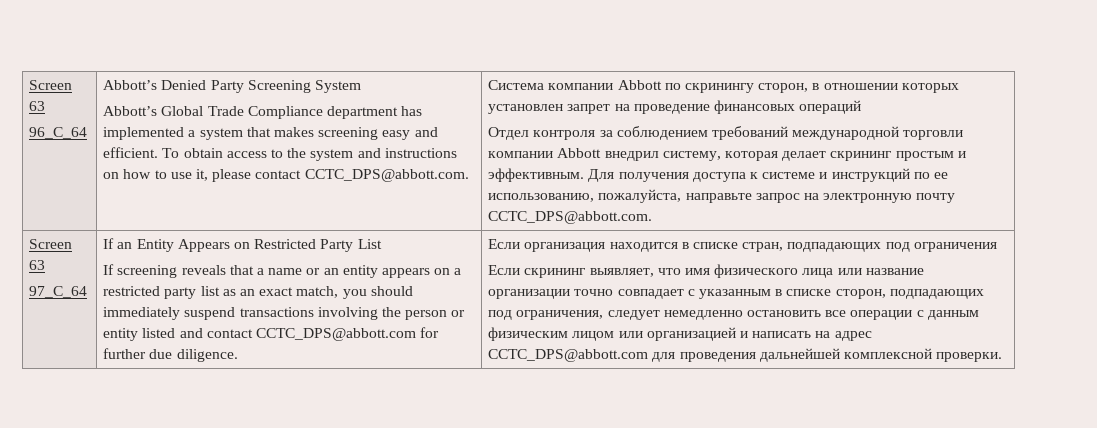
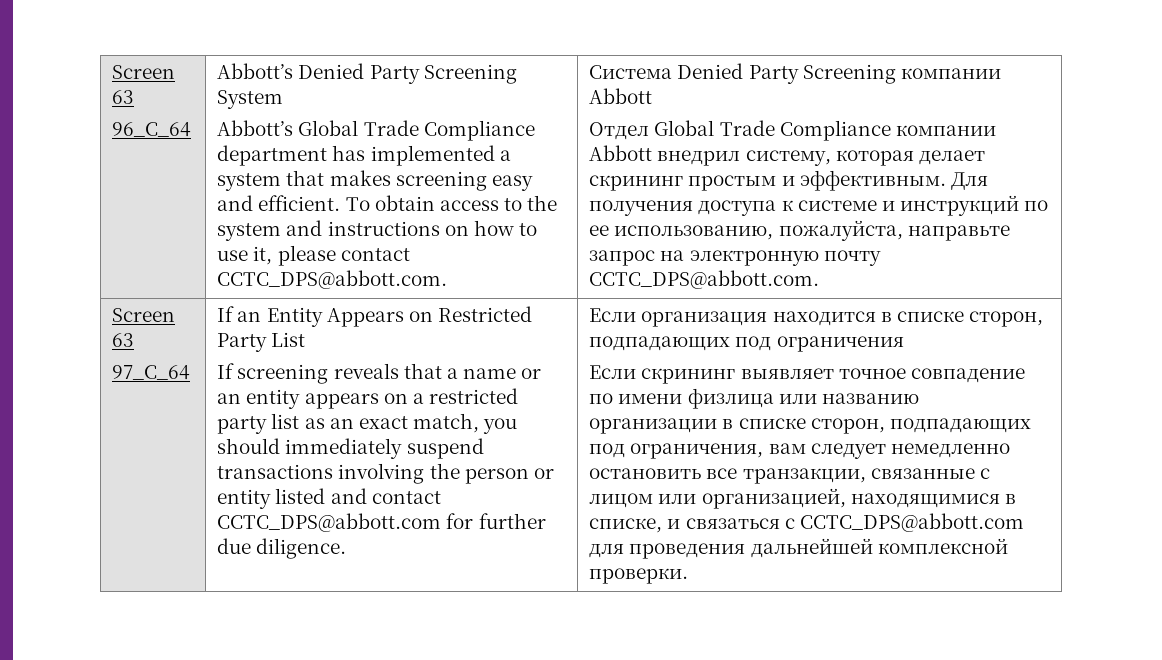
[548,80,959,93] [488,100,862,114] [488,126,964,140] компании Abbott по скринингу сторон, в отношении которых установлен запрет на проведение финансовых операций // Отдел контроля за соблюдением требований международной торговли -> [677,63,1001,84] [589,88,653,104] [589,120,891,141] Denied Party Screening компании Abbott // Отдел Global Trade Compliance
[742,242,784,252] стран, -> [968,311,1043,327] сторон,
[589,264,924,278] [488,289,771,299] выявляет, что имя физического лица или название организации точно совпадает с указанным -> [740,368,1025,383] [589,388,919,409] [589,418,718,434] выявляет точное совпадение по имени физлица или названию организации
(604, 315) none -> [768,443,806,454] вам
[850,310,979,320] [488,327,872,341] операции с данным физическим лицом или организацией и написать на адрес -> [742,468,990,484] [589,488,1016,509] [589,518,795,533] транзакции, связанные с лицом или организацией, находящимися в списке, и связаться с

